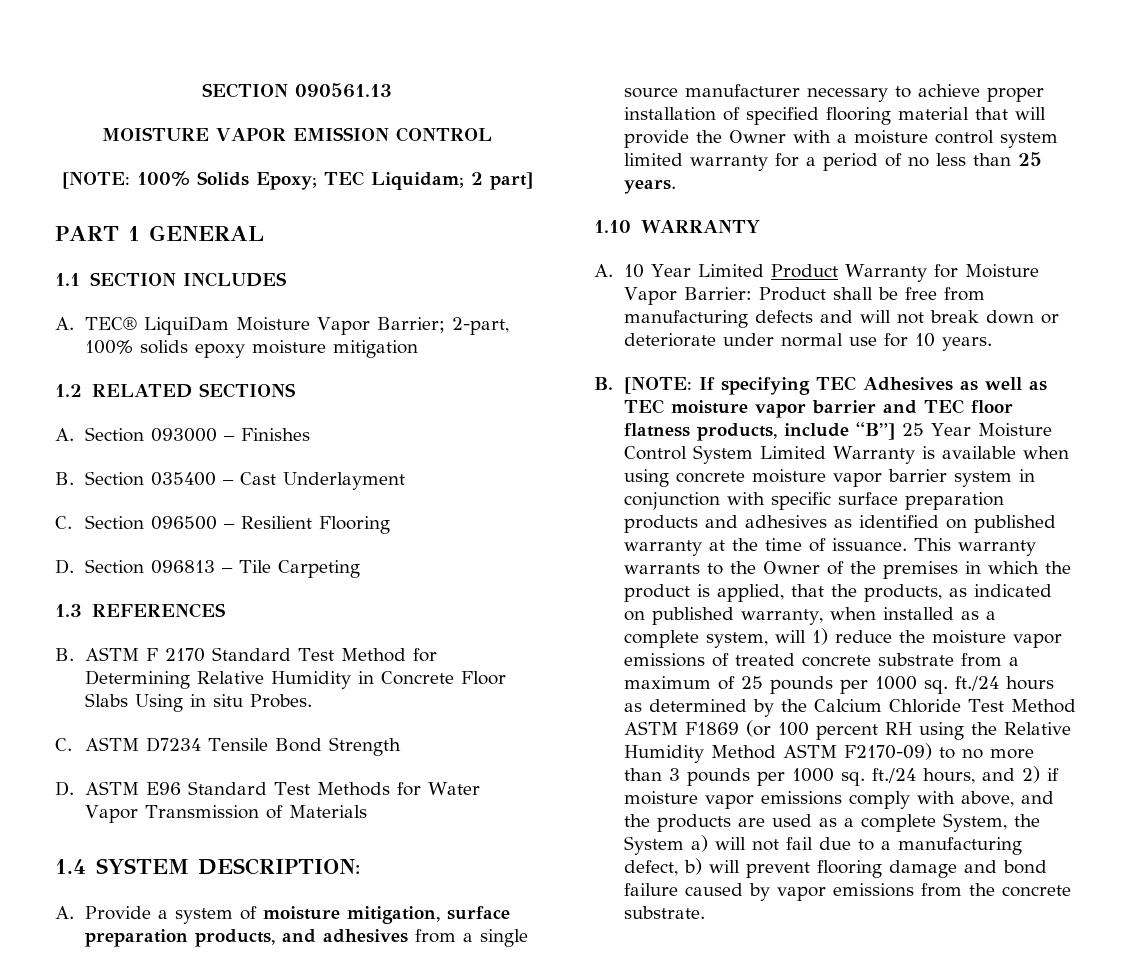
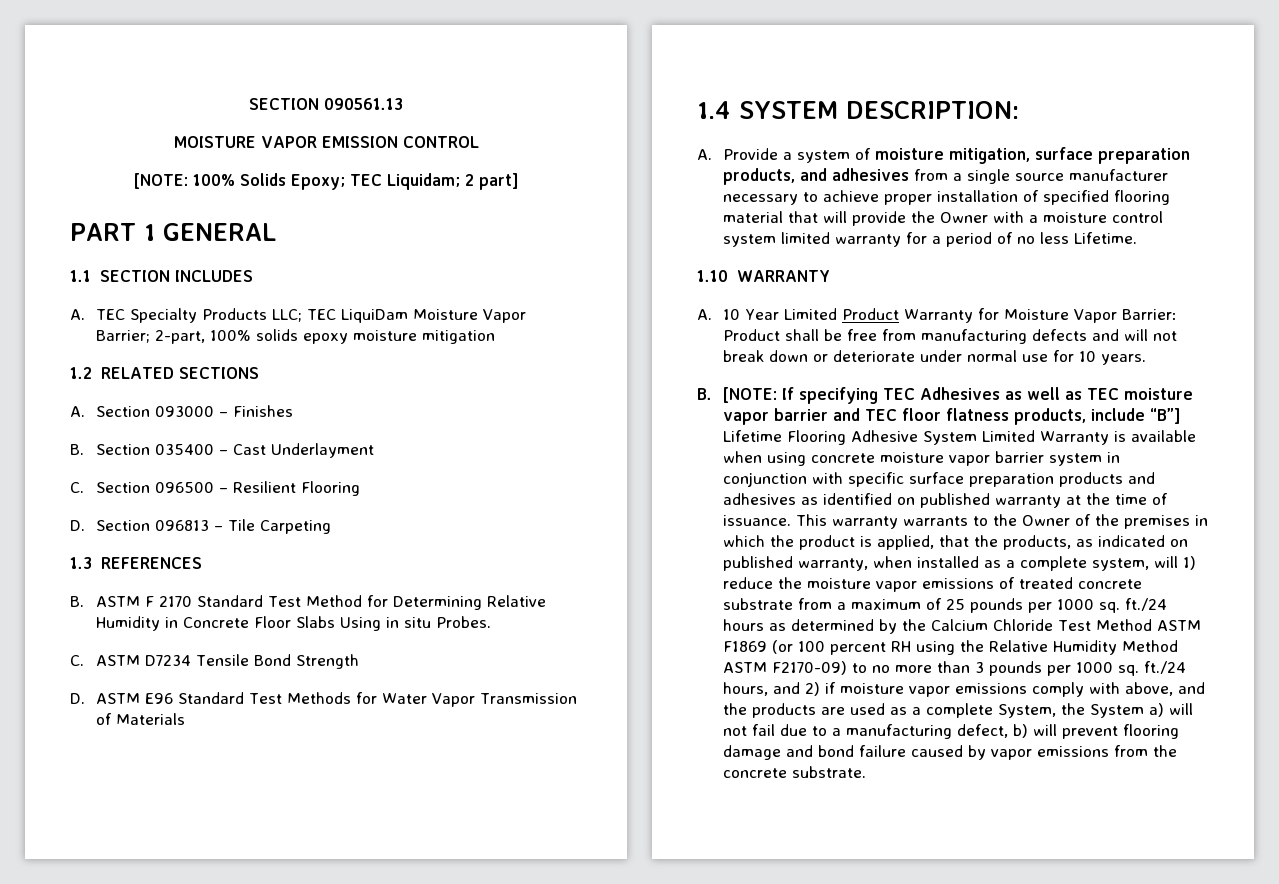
[85,317,138,330] TEC® -> [96,308,337,323] TEC Specialty Products LLC; TEC
[973,152,1043,166] [624,179,677,194] than 25 years. -> [1074,232,1138,244] Lifetime.
[902,423,1053,437] [624,446,688,460] 25 Year Moisture Control -> [723,430,919,445] Lifetime Flooring Adhesive

